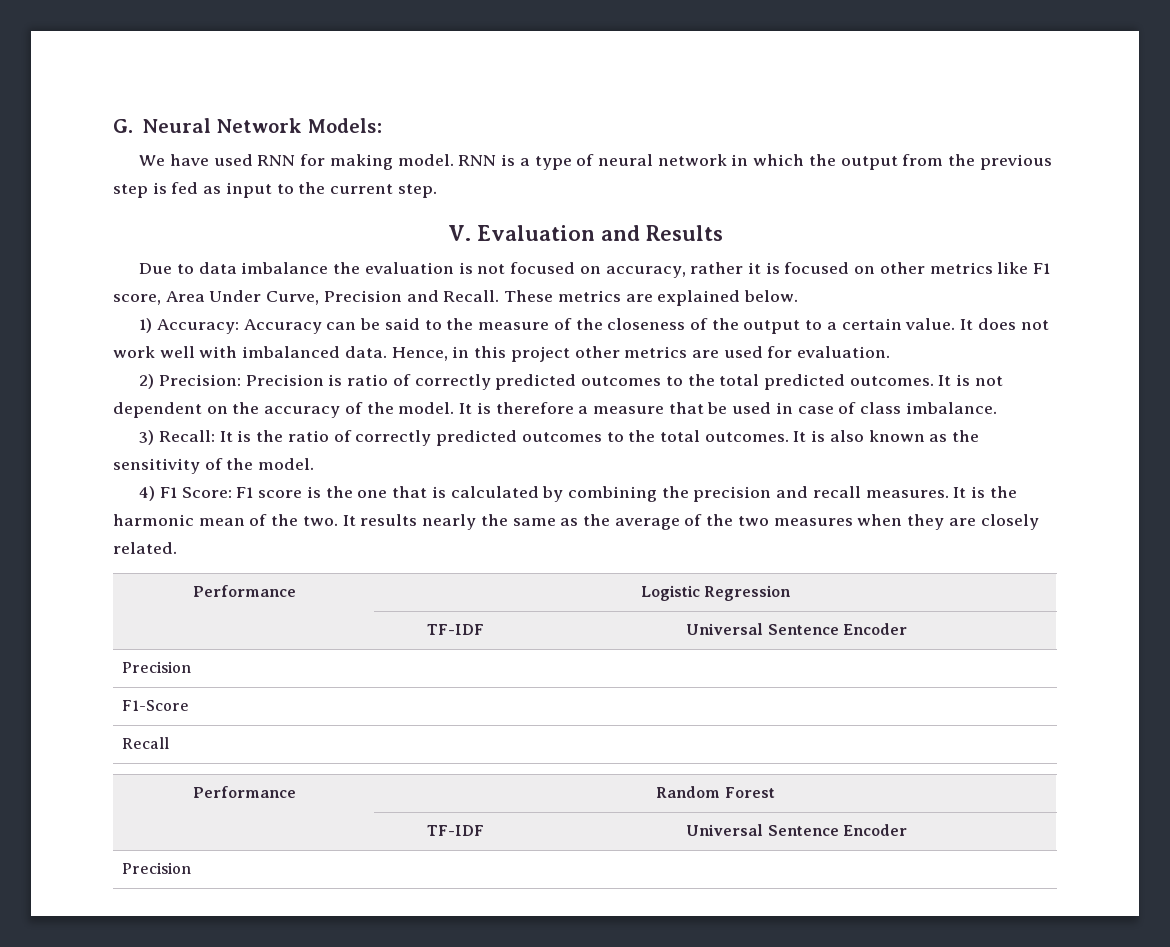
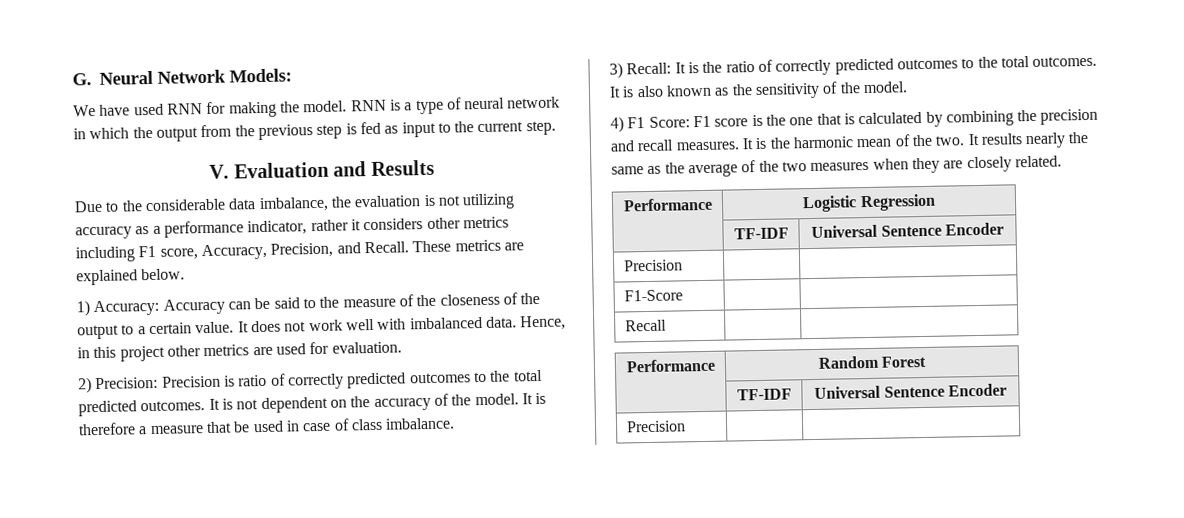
(393, 162) none -> [279,101,300,113] the
[198,262,1029,278] data imbalance the evaluation is not focused on accuracy, rather it is focused on other metrics like -> [121,193,516,213] [75,216,509,240] [75,246,135,263] the considerable data imbalance, the evaluation is not utilizing accuracy as a performance indicator, rather it considers other metrics including
[165,290,402,305] Area Under Curve, Precision -> [200,242,334,261] Accuracy, Precision,

